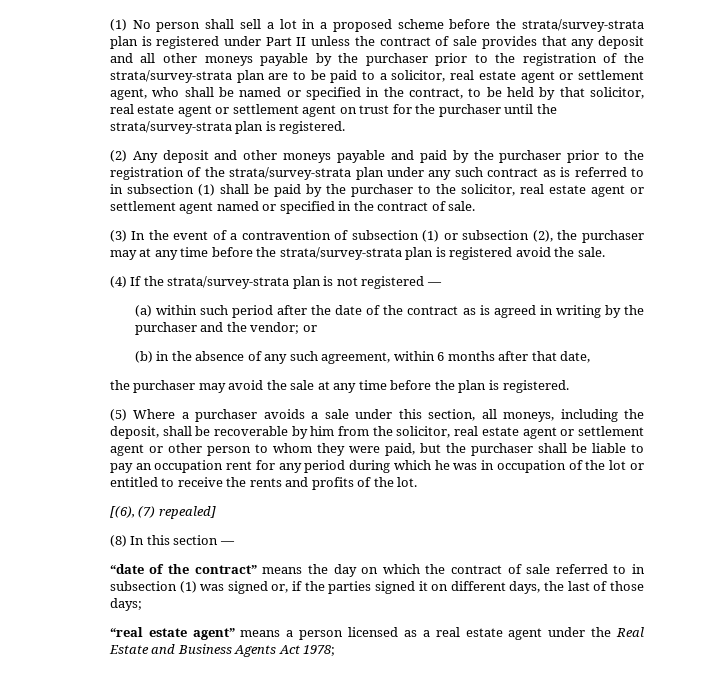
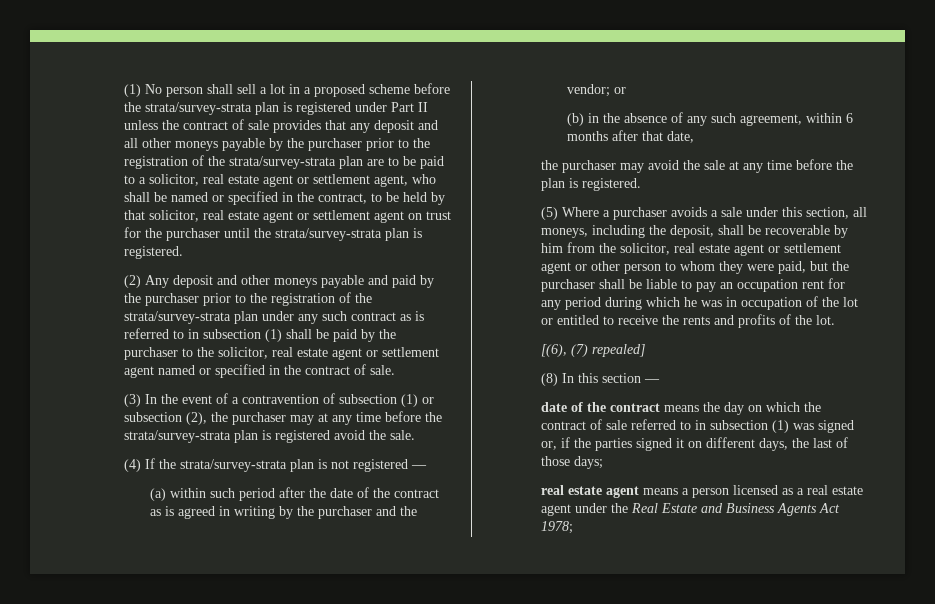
[109,564,257,574] “date of the contract” -> [541,402,661,412] date of the contract
[109,627,235,640] “real estate agent” -> [541,485,640,498] real estate agent

